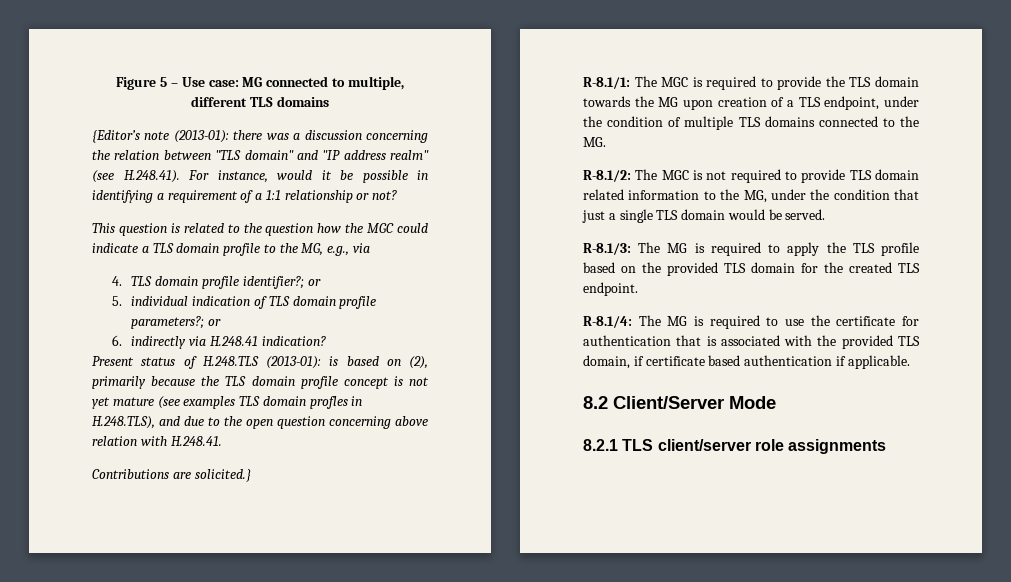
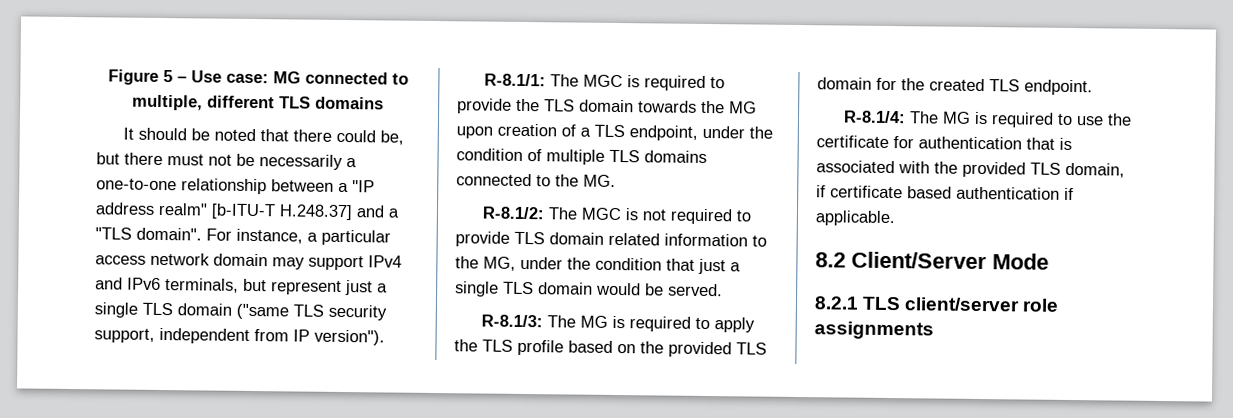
[92,130,428,143] [92,150,429,160] [92,170,428,183] [92,190,398,203] [92,223,428,236] [92,243,371,256] [111,276,321,289] [111,296,377,309] [131,316,222,329] [111,335,326,349] [92,356,428,369] [92,376,429,389] [92,396,363,409] [92,416,428,429] [92,436,222,446] [92,469,251,482] {Editor’s note (2013-01): there was a discussion concerning the relation between "TLS domain" and "IP address realm" (see H.248.41). For instance, would it be possible in identifying a requirement of a 1:1 relationship or not? // This question is related to the question how the MGC could indicate a TLS domain profile to the MG, e.g., via // 4. TLS domain profile identifier?; or // 5. individual indication of TLS domain profile parameters?; or // 6. indirectly via H.248.41 indication? // Present status of H.248.TLS (2013-01): is based on (2), primarily because the TLS domain profile concept is not yet mature (see examples TLS domain profles in H.248.TLS), and due to the open question concerning above relation with H.248.41. // Contributions are solicited.} -> [122,127,404,145] [96,152,357,170] [96,178,375,195] [95,202,399,221] [95,227,391,246] [95,252,402,271] [95,277,388,296] [94,302,387,321] [94,327,385,346] It should be noted that there could be, but there must not be necessarily a one-to-one relationship between a "IP address realm" [b-ITU-T H.248.37] and a "TLS domain". For instance, a particular access network domain may support IPv4 and IPv6 terminals, but represent just a single TLS domain ("same TLS security support, independent from IP version").

